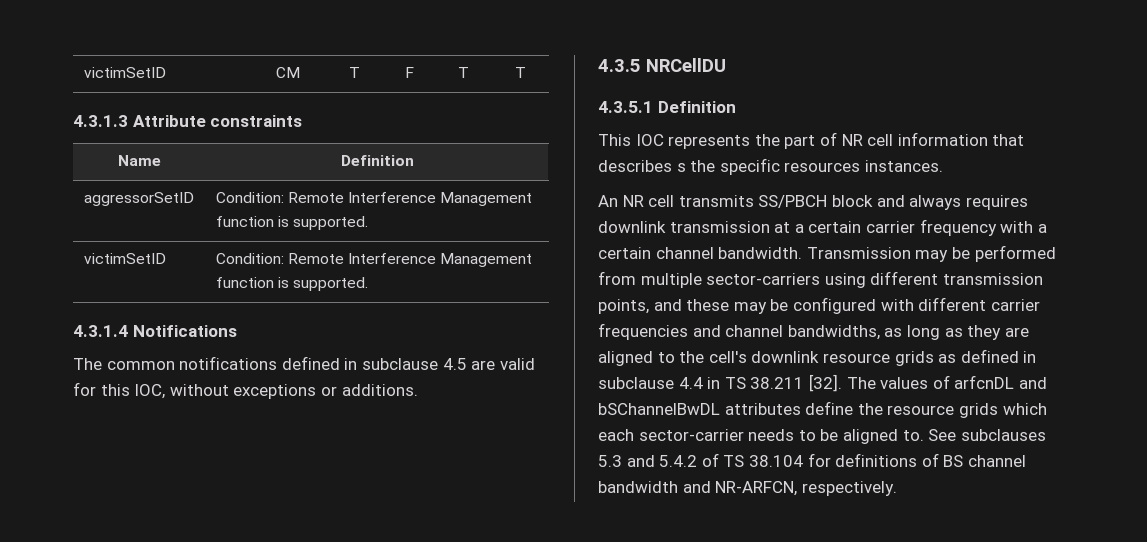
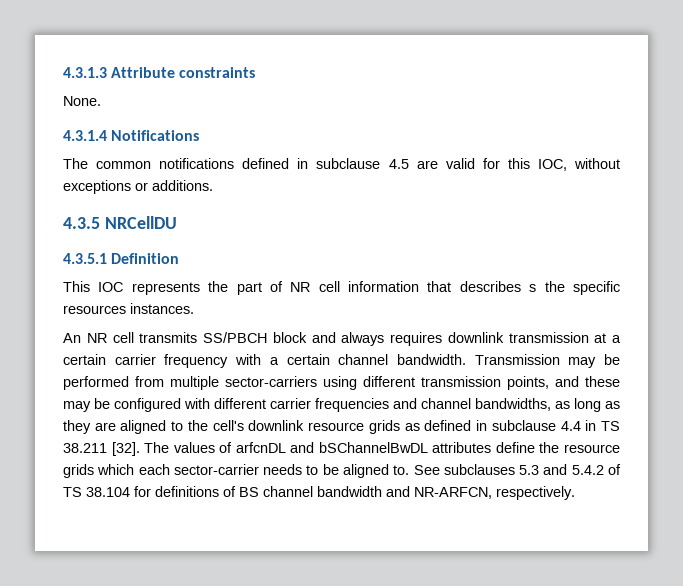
[83,67,166,78] [275,67,300,78] [349,67,360,78] [404,67,414,78] [458,67,469,78] [514,67,526,78] [73,115,303,127] [118,155,161,166] [340,155,414,166] [83,192,194,206] [215,192,533,206] [215,216,369,230] [83,253,166,264] [215,253,533,267] [215,277,369,291] victimSetID | CM | T | F | T | T // 4.3.1.3 Attribute constraints // Name | Definition // aggressorSetID | Condition: Remote Interference Management function is supported. // victimSetID | Condition: Remote Interference Management function is supported. -> [63,67,256,78] [63,96,101,106] 4.3.1.3 Attribute constraints // None.

